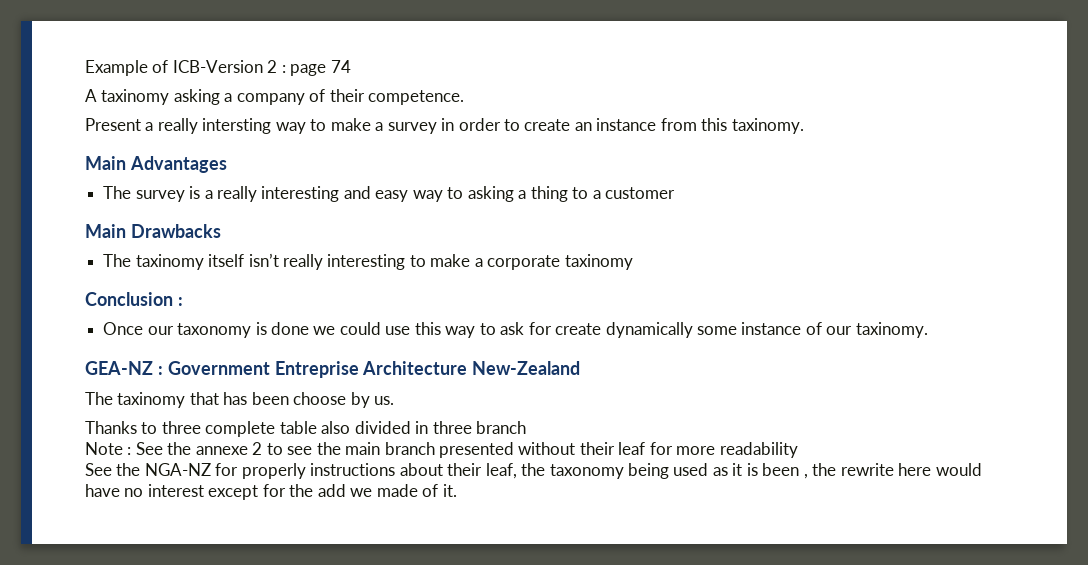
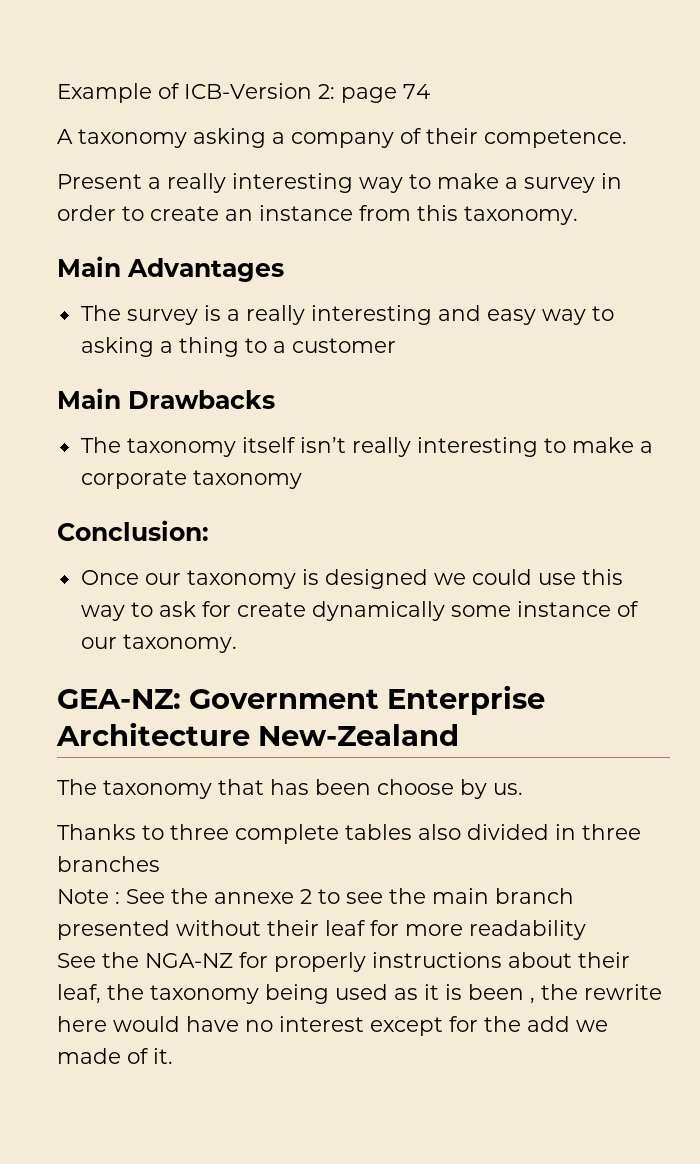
[267,60,286,73] 2 : -> [318,84,335,99] 2:
[101,89,170,105] taxinomy -> [78,129,187,148] taxonomy
[202,118,272,134] intersting -> [232,173,353,193] interesting
[731,118,804,134] taxinomy. -> [464,206,578,225] taxonomy.
[135,254,204,270] taxinomy -> [126,438,236,457] taxonomy
[564,254,633,270] [85,292,183,306] taxinomy // Conclusion : -> [192,470,302,489] [57,520,209,541] taxonomy // Conclusion:
[270,322,309,335] done -> [324,569,428,589] designed
[855,322,928,338] [85,361,359,378] taxinomy. // GEA-NZ : Government Entreprise -> [122,634,237,653] [57,685,545,715] taxonomy. // GEA-NZ: Government Enterprise
[117,392,186,408] taxinomy -> [103,780,212,799] taxonomy
[279,421,317,434] table -> [345,824,412,840] tables
[476,421,527,434] branch -> [57,856,160,872] branches

